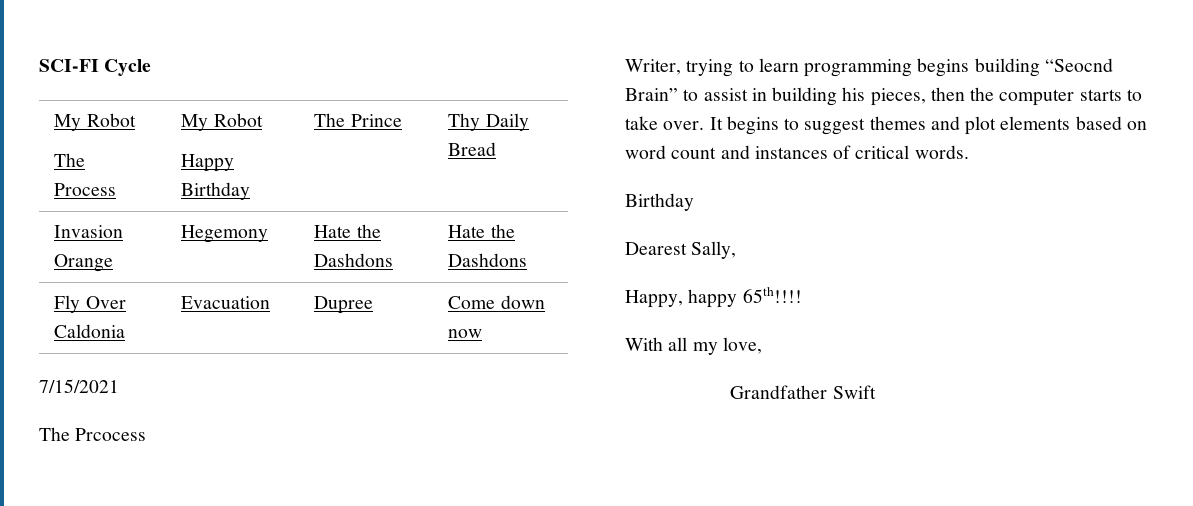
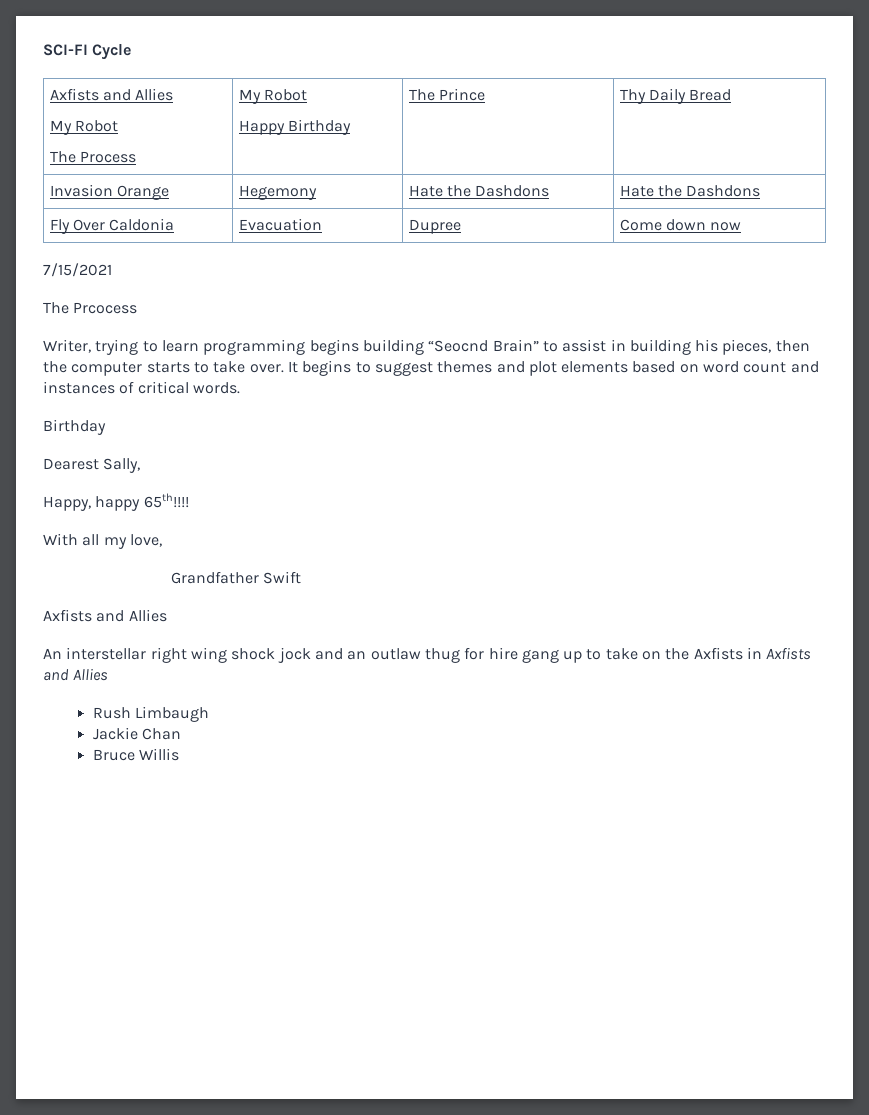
(152, 67) none -> [49,88,174,101] Axfists and Allies //
(876, 392) none -> [43,609,167,622] [43,647,812,663] [43,668,109,681] [92,706,209,722] [92,727,181,740] [92,748,179,761] // Axfists and Allies // An interstellar right wing shock jock and an outlaw thug for hire gang up to take on the Axfists in Axfists and Allies // Rush Limbaugh // Jackie Chan // Bruce Willis

